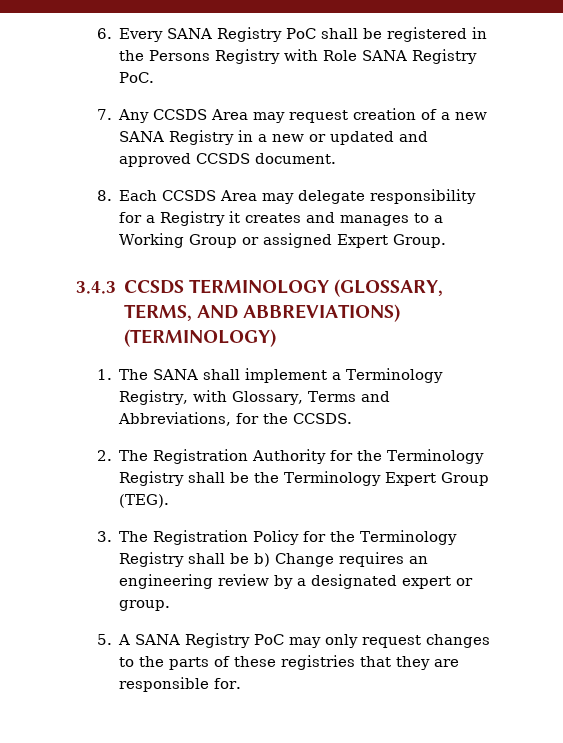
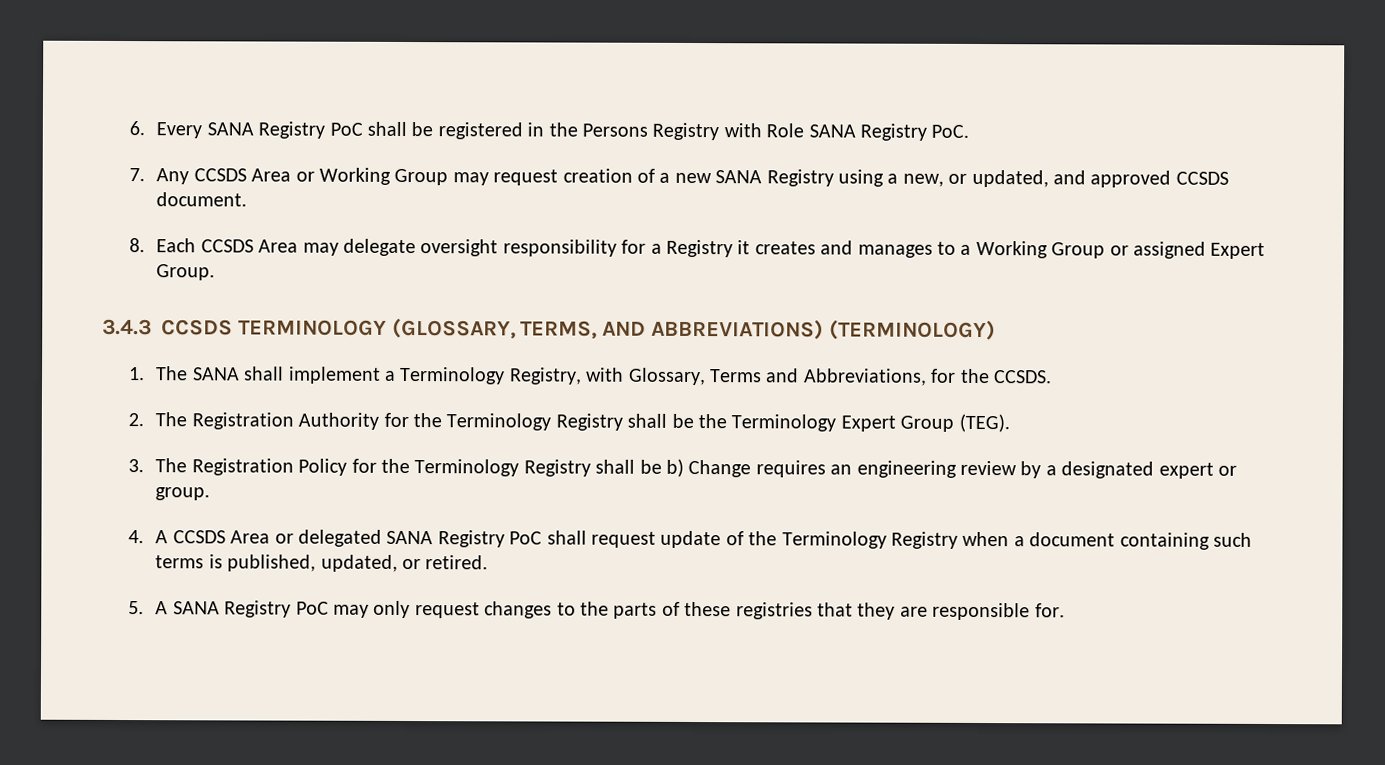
(249, 114) none -> [295,167,449,186] or Working Group
[238,130,395,145] in a new or updated -> [838,169,1049,188] using a new, or updated,
(366, 197) none -> [420,239,499,257] oversight
(171, 605) none -> [128,529,1253,550] [155,554,489,572] // 4. A CCSDS Area or delegated SANA Registry PoC shall request update of the Terminology Registry when a document containing such terms is published, updated, or retired.

